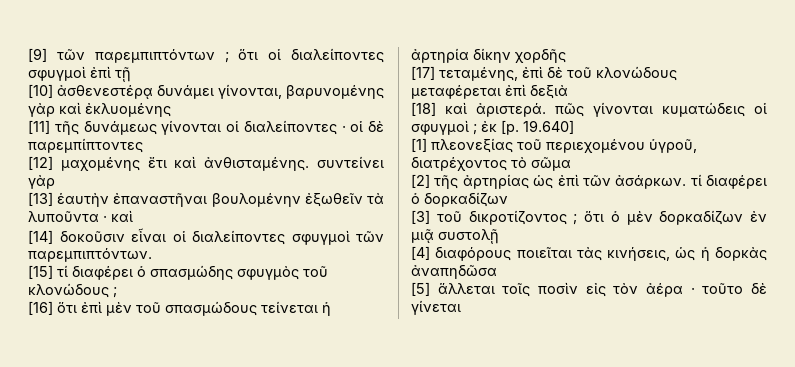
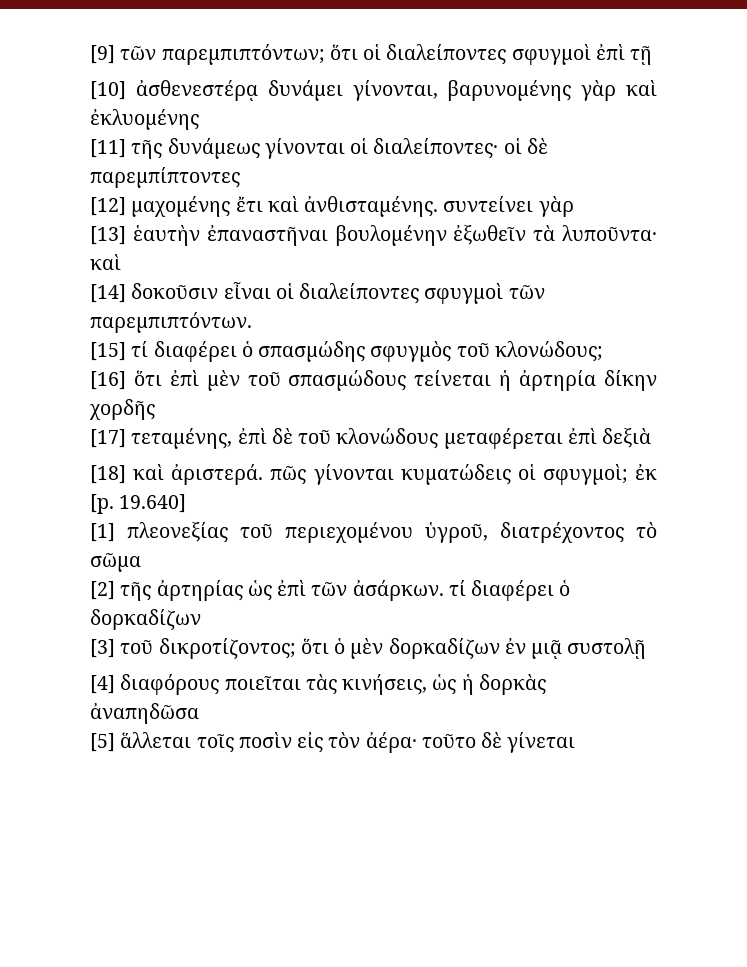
[94,49,229,63] παρεμπιπτόντων ; -> [161,44,325,65] παρεμπιπτόντων;
[243,120,346,135] διαλείποντες · -> [373,138,499,159] διαλείποντες·
[28,211,107,222] λυποῦντα · -> [562,225,657,241] λυποῦντα·
[28,283,117,298] κλονώδους ; -> [494,341,603,362] κλονώδους;
[411,120,477,135] σφυγμοὶ ; -> [542,464,628,485] σφυγμοὶ;
[468,210,578,225] δικροτίζοντος ; -> [158,638,296,660] δικροτίζοντος;
[646,283,695,297] ἀέρα · -> [365,732,417,753] ἀέρα·

